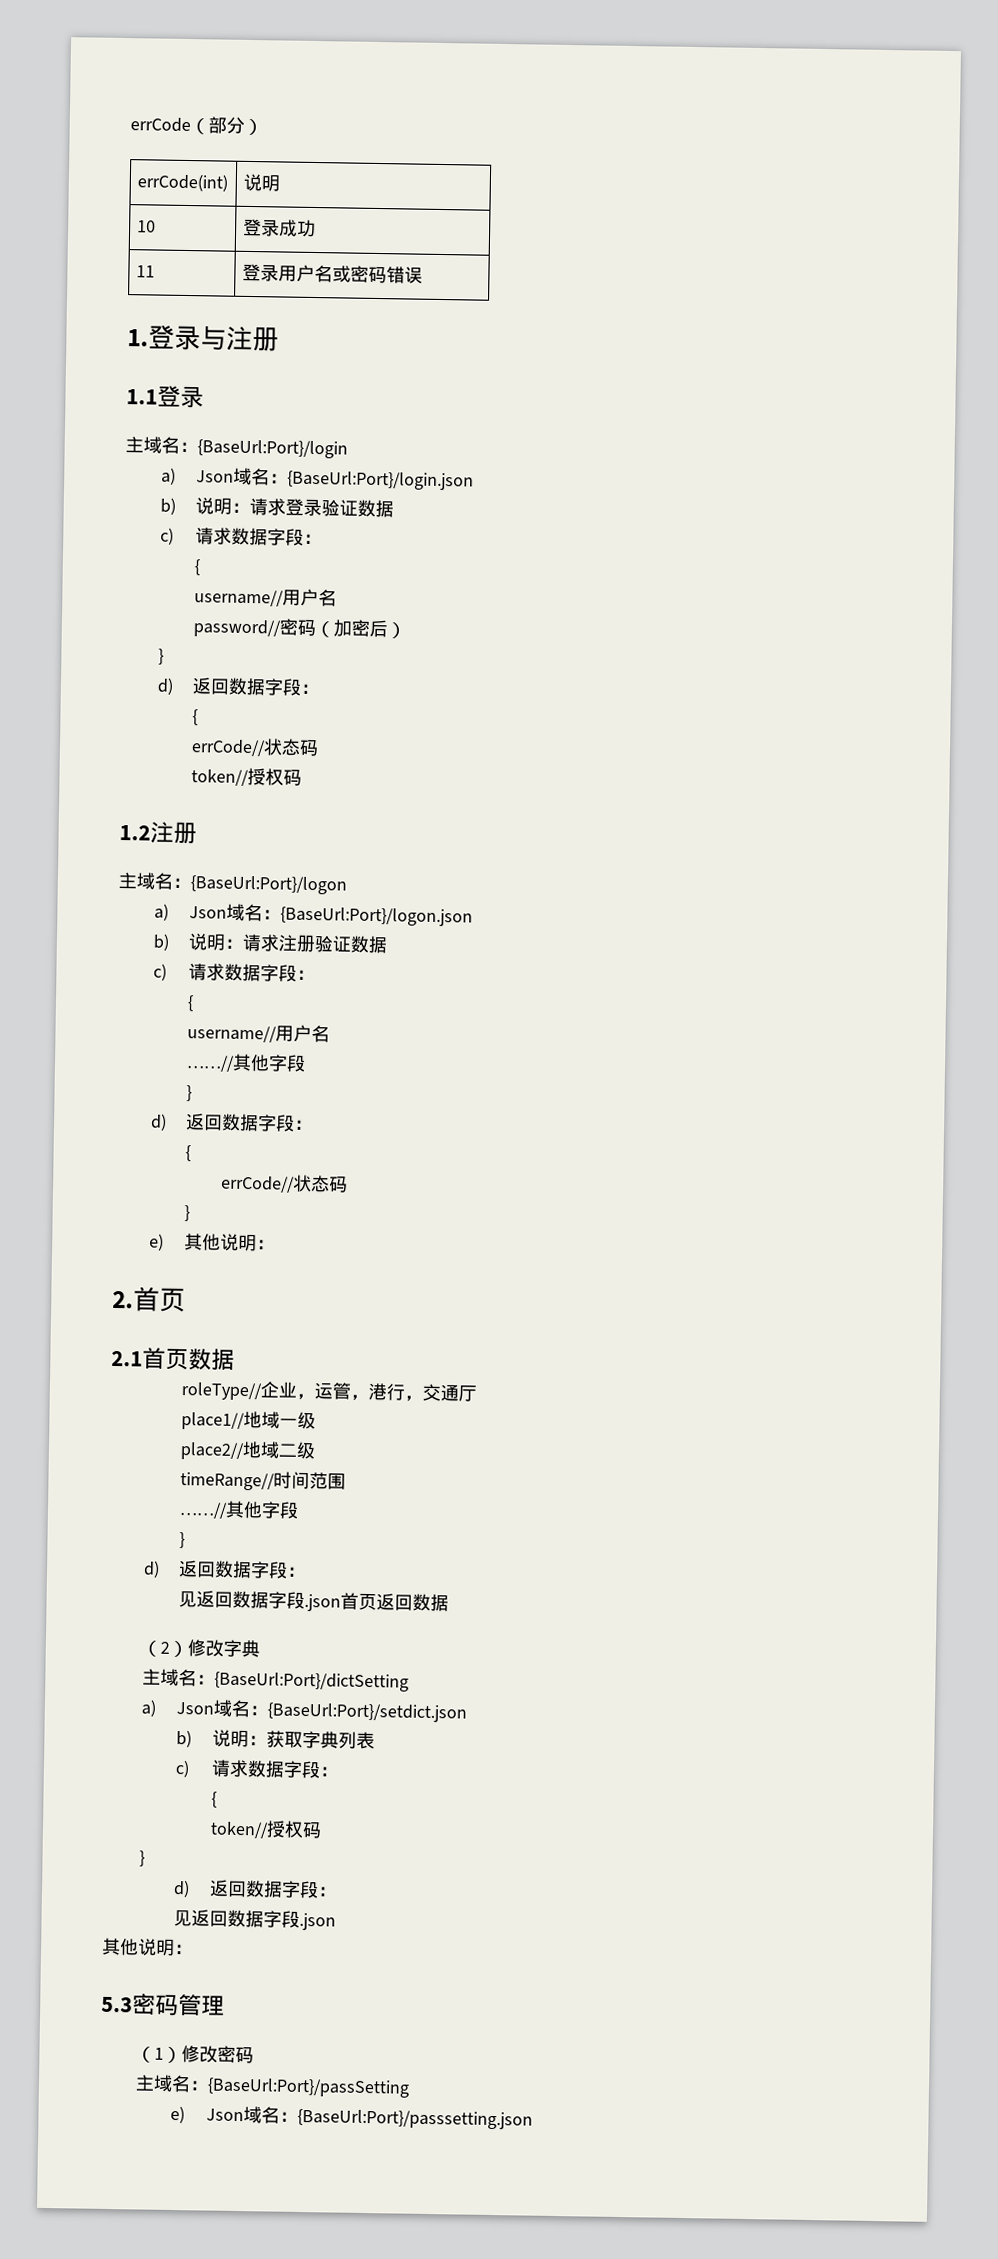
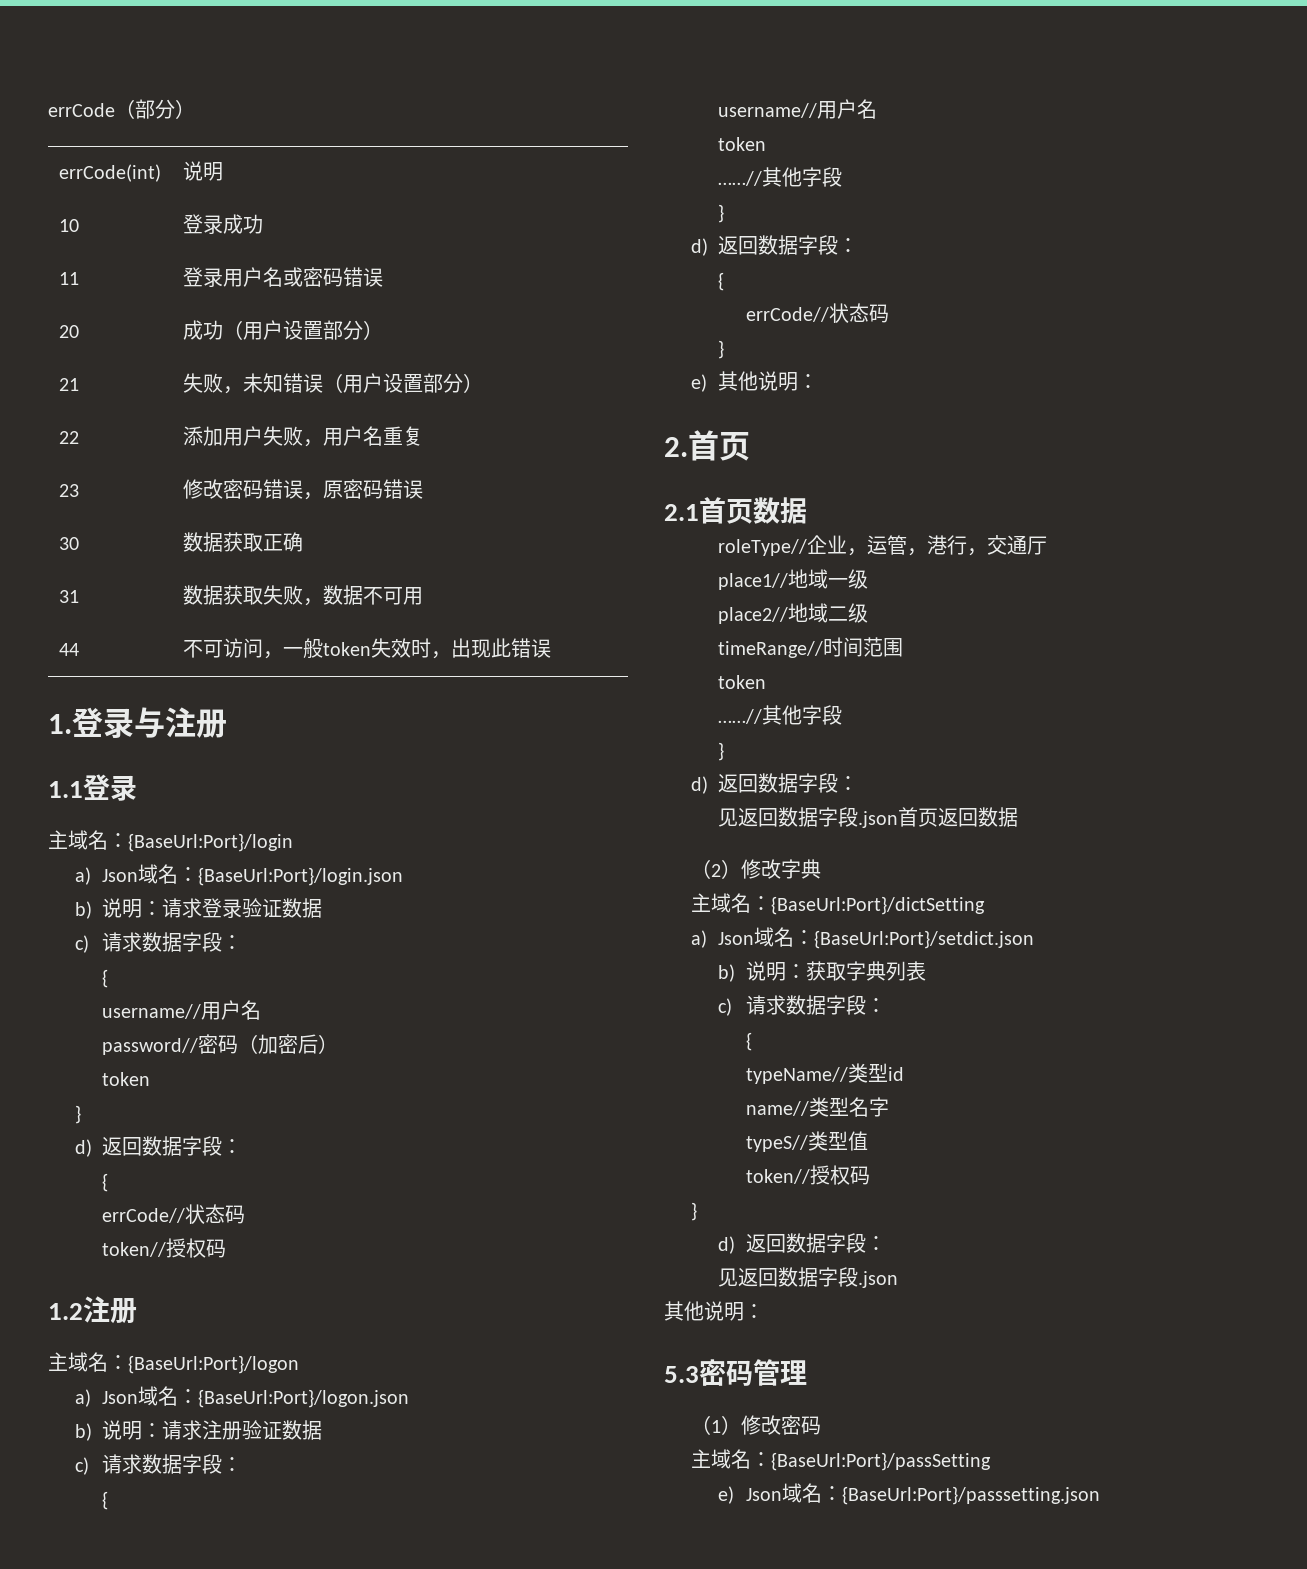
(423, 275) none -> [58,325,79,338] [182,320,383,340] [58,378,79,391] [182,373,483,394] [58,431,79,444] [182,426,423,447] [58,484,79,497] [182,479,423,500] [58,537,79,550] [182,532,303,552] [58,590,79,603] [182,585,423,606] [58,643,79,656] [182,638,551,659] // 20 | 成功（用户设置部分） // 21 | 失败，未知错误（用户设置部分） // 22 | 添加用户失败，用户名重复 // 23 | 修改密码错误，原密码错误 // 30 | 数据获取正确 // 31 | 数据获取失败，数据不可用 // 44 | 不可访问，一般token失效时，出现此错误
(407, 630) none -> [102,1072,151,1086] // token
(331, 1034) none -> [718,137,767,151] // token
(347, 1481) none -> [718,675,767,689] // token
(217, 1799) none -> [745,1063,904,1084] [745,1097,889,1117] [745,1131,868,1152] // typeName//类型id // name//类型名字 // typeS//类型值

